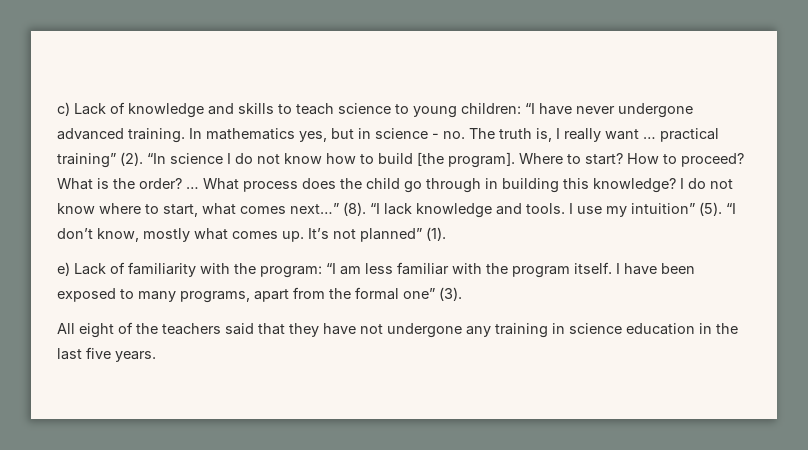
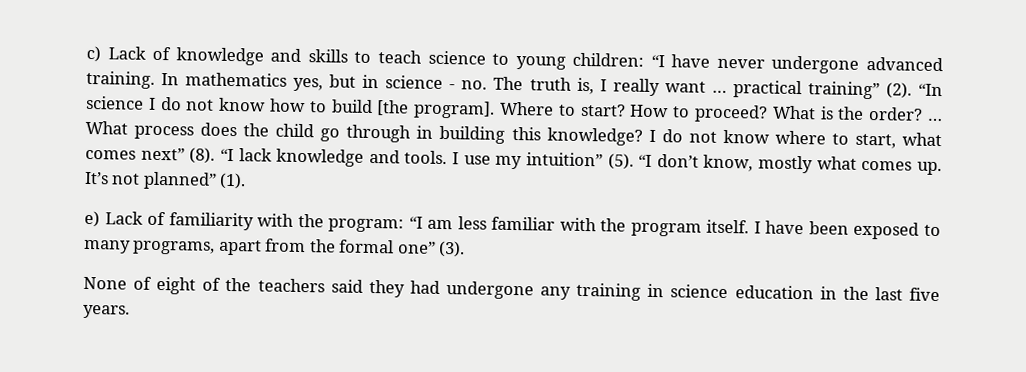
[290,203,339,214] next…” -> [140,147,185,161] next”
[57,323,75,334] All -> [83,276,153,290] None of
[258,323,383,337] that they have not -> [368,279,440,298] they had

